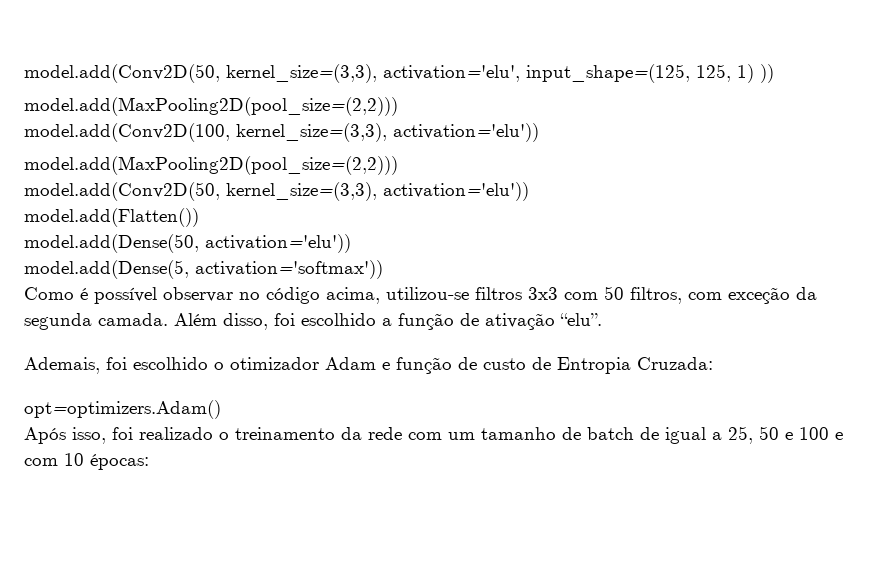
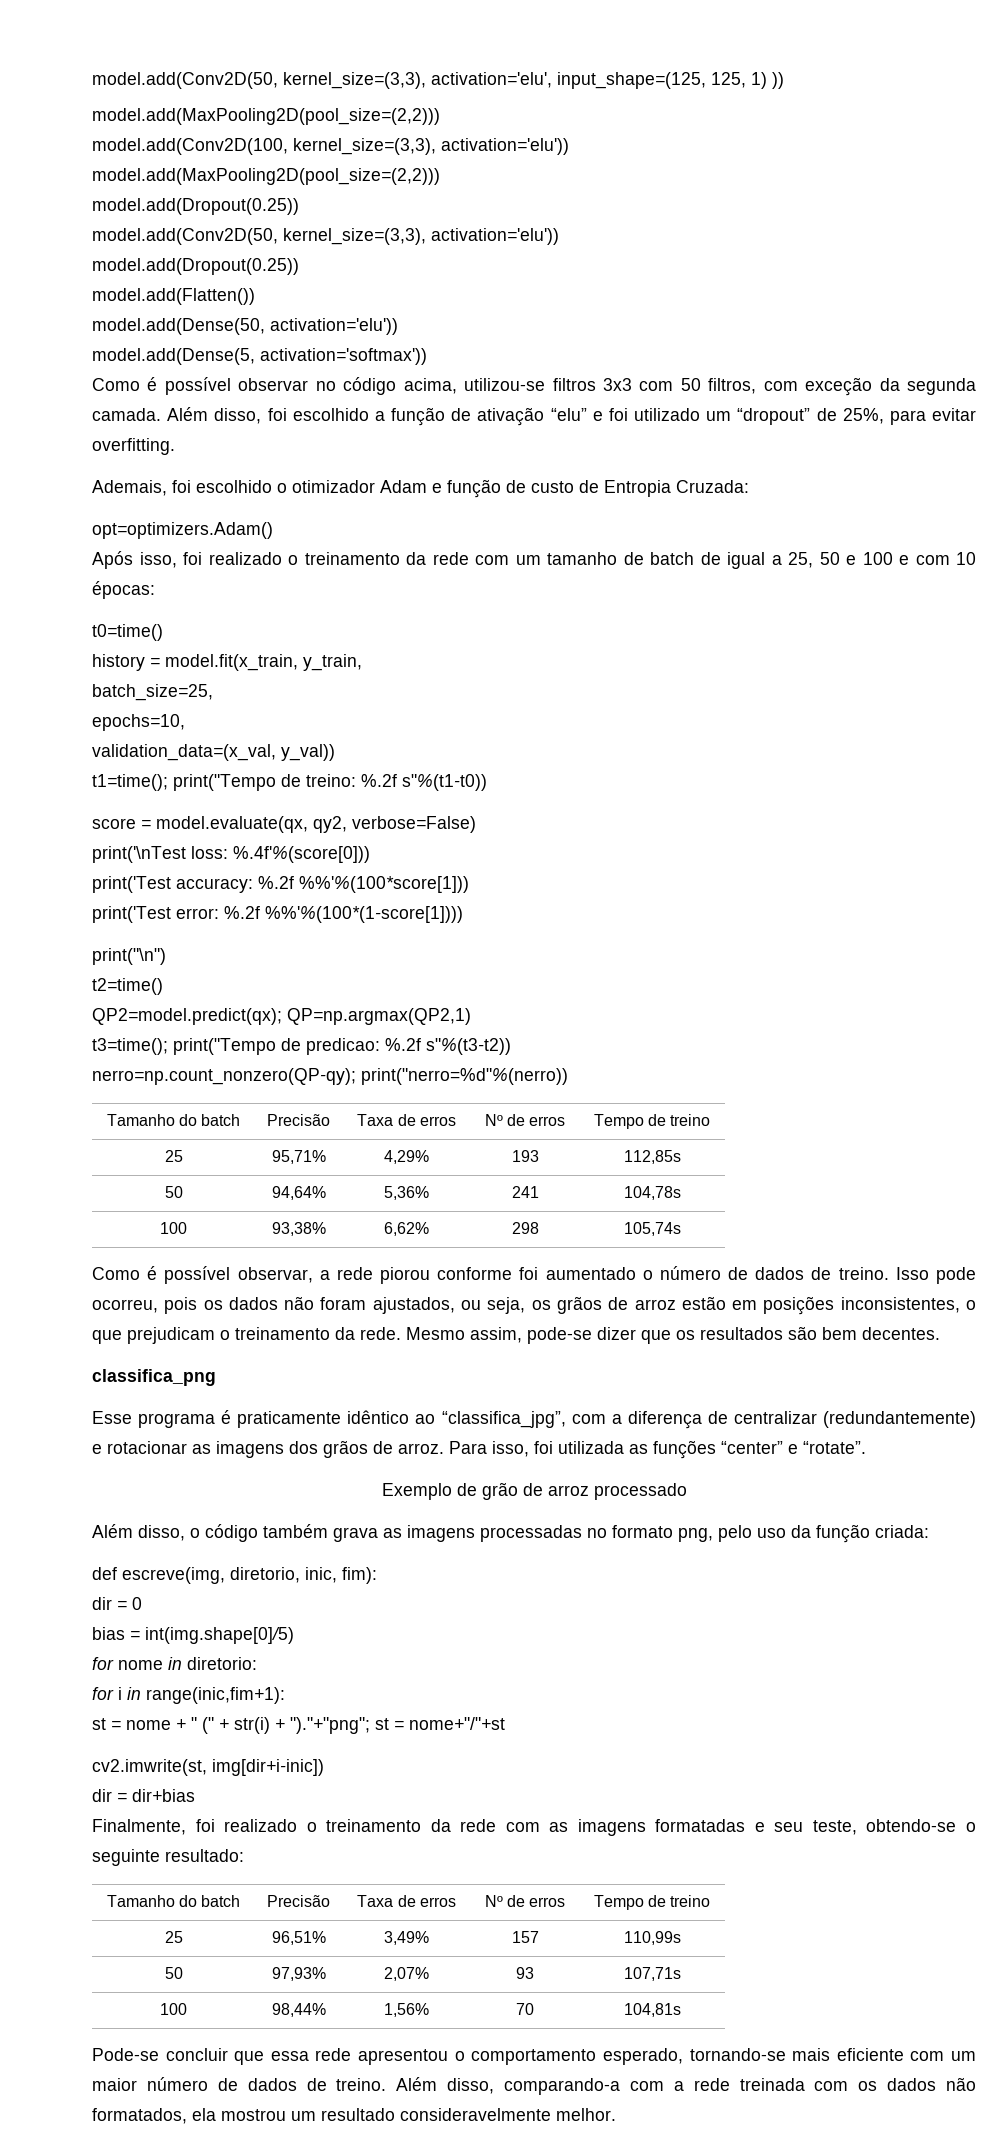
(398, 165) none -> [92,198,299,215] // model.add(Dropout(0.25))
(529, 191) none -> [92,258,299,275] // model.add(Dropout(0.25))
[560,313,602,326] “elu”. -> [550,408,976,425] [92,438,175,455] “elu” e foi utilizado um “dropout” de 25%, para evitar overfitting.
(149, 462) none -> [92,624,163,641] [92,654,362,671] [92,684,213,701] [92,714,185,731] [92,744,335,761] [92,774,487,791] [92,816,476,833] [92,846,370,863] [92,876,469,893] [92,906,463,923] [92,948,166,965] [92,978,163,995] [92,1008,471,1025] [92,1038,511,1055] [92,1068,568,1085] [106,1114,241,1126] [267,1114,330,1126] [357,1114,456,1126] [484,1114,566,1126] [593,1114,711,1129] [164,1150,183,1162] [271,1150,326,1164] [384,1150,429,1164] [511,1150,539,1162] [623,1150,681,1164] [164,1186,183,1198] [271,1186,326,1200] [384,1186,429,1200] [511,1186,539,1198] [623,1186,681,1200] [160,1222,187,1234] [271,1222,326,1236] [384,1222,429,1236] [511,1222,539,1234] [623,1222,681,1236] [92,1266,976,1284] [92,1296,976,1315] [92,1326,940,1344] [92,1369,216,1386] [92,1410,977,1429] [92,1440,866,1459] [381,1482,687,1500] [92,1524,929,1543] [92,1567,377,1584] [92,1597,142,1610] [92,1627,294,1644] [92,1657,257,1670] [92,1687,285,1704] [92,1717,505,1734] [92,1759,324,1776] [92,1789,195,1802] [92,1819,976,1836] [92,1849,244,1866] [106,1895,241,1907] [267,1895,330,1907] [357,1895,456,1907] [484,1895,566,1907] [593,1895,711,1910] [164,1931,183,1943] [271,1931,326,1945] [384,1931,429,1945] [511,1931,539,1943] [623,1931,681,1945] [164,1967,183,1979] [271,1967,326,1981] [384,1967,429,1981] [516,1967,534,1979] [623,1967,681,1981] [160,2003,187,2015] [271,2003,326,2017] [384,2003,429,2017] [516,2003,534,2015] [623,2003,681,2017] [92,2048,977,2065] [92,2077,976,2095] [92,2108,616,2124] // t0=time() // history = model.fit(x_train, y_train, // batch_size=25, // epochs=10, // validation_data=(x_val, y_val)) // t1=time(); print("Tempo de treino: %.2f s"%(t1-t0)) // score = model.evaluate(qx, qy2, verbose=False) // print('\nTest loss: %.4f'%(score[0])) // print('Test accuracy: %.2f %%'%(100*score[1])) // print('Test error: %.2f %%'%(100*(1-score[1]))) // print("\n") // t2=time() // QP2=model.predict(qx); QP=np.argmax(QP2,1) // t3=time(); print("Tempo de predicao: %.2f s"%(t3-t2)) // nerro=np.count_nonzero(QP-qy); print("nerro=%d"%(nerro)) // Tamanho do batch | Precisão | Taxa de erros | Nº de erros | Tempo de treino // 25 | 95,71% | 4,29% | 193 | 112,85s // 50 | 94,64% | 5,36% | 241 | 104,78s // 100 | 93,38% | 6,62% | 298 | 105,74s // Como é possível observar, a rede piorou conforme foi aumentado o número de dados de treino. Isso pode ocorreu, pois os dados não foram ajustados, ou seja, os grãos de arroz estão em posições inconsistentes, o que prejudicam o treinamento da rede. Mesmo assim, pode-se dizer que os resultados são bem decentes. // classifica_png // Esse programa é praticamente idêntico ao “classifica_jpg”, com a diferença de centralizar (redundantemente) e rotacionar as imagens dos grãos de arroz. Para isso, foi utilizada as funções “center” e “rotate”. // Exemplo de grão de arroz processado // Além disso, o código também grava as imagens processadas no formato png, pelo uso da função criada: // def escreve(img, diretorio, inic, fim): // dir = 0 // bias = int(img.shape[0]/5) // for nome in diretorio: // for i in range(inic,fim+1): // st = nome + " (" + str(i) + ")."+"png"; st = nome+"/"+st // cv2.imwrite(st, img[dir+i-inic]) // dir = dir+bias // Finalmente, foi realizado o treinamento da rede com as imagens formatadas e seu teste, obtendo-se o seguinte resultado: // Tamanho do batch | Precisão | Taxa de erros | Nº de erros | Tempo de treino // 25 | 96,51% | 3,49% | 157 | 110,99s // 50 | 97,93% | 2,07% | 93 | 107,71s // 100 | 98,44% | 1,56% | 70 | 104,81s // Pode-se concluir que essa rede apresentou o comportamento esperado, tornando-se mais eficiente com um maior número de dados de treino. Além disso, comparando-a com a rede treinada com os dados não formatados, ela mostrou um resultado consideravelmente melhor.

